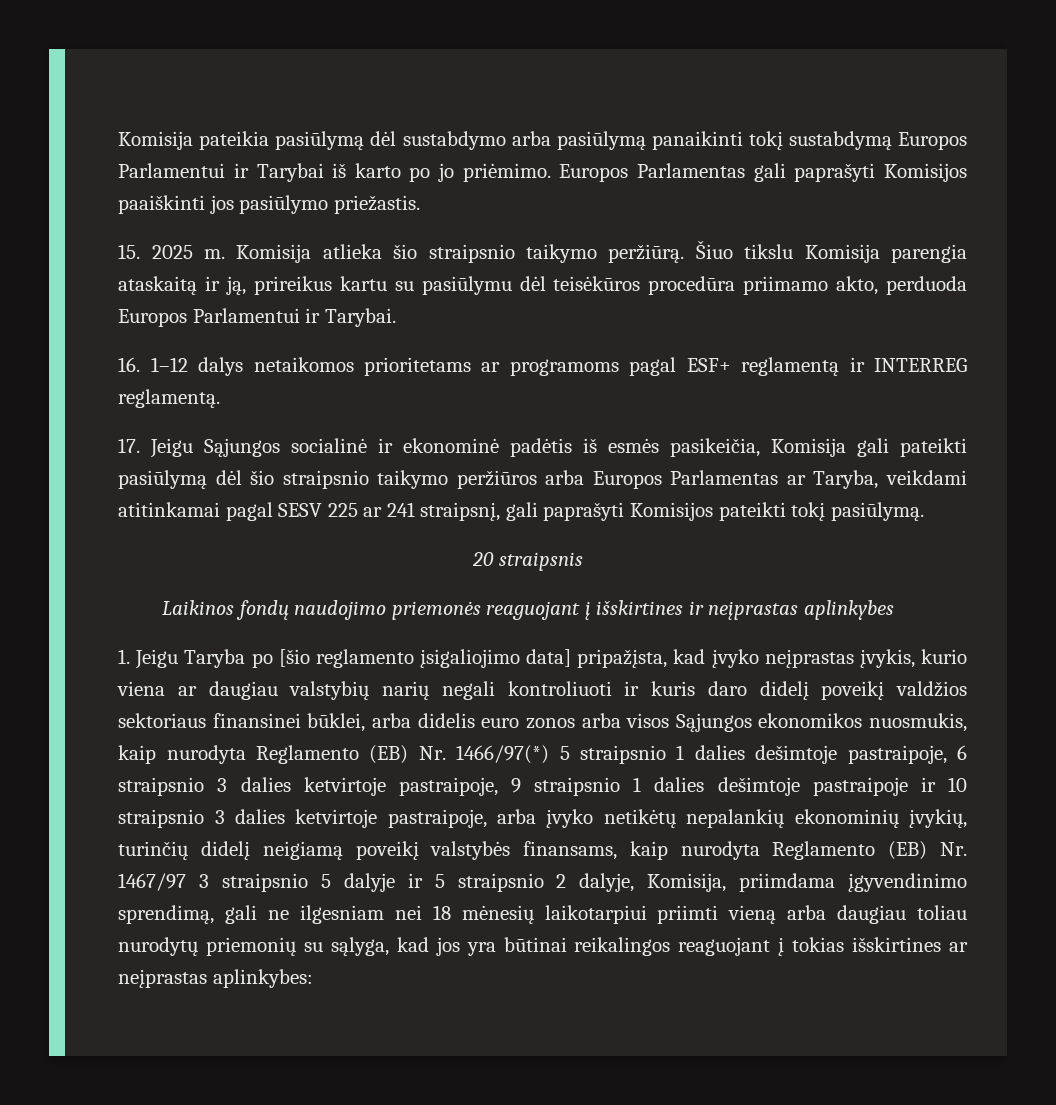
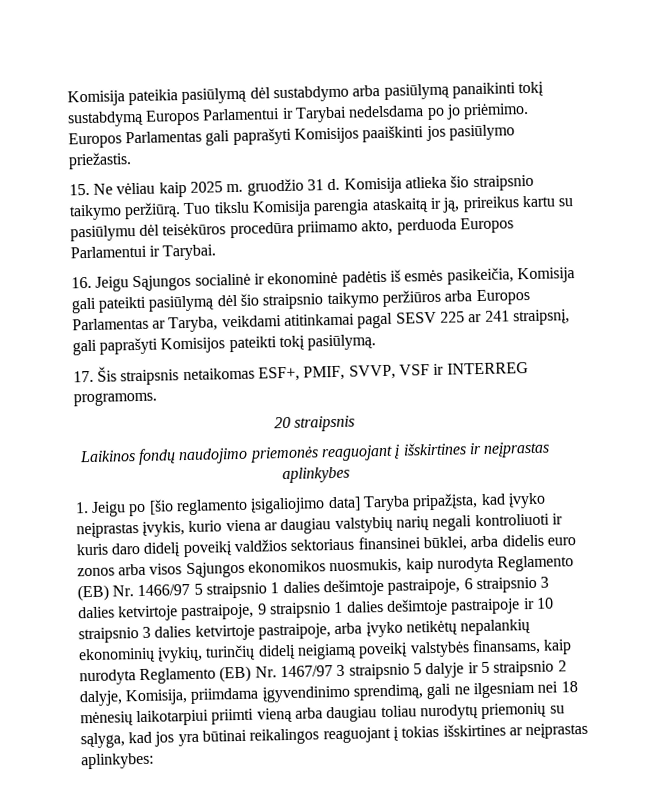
[332,163,401,178] iš karto -> [348,105,425,118] nedelsdama
[151,245,225,259] 2025 m. -> [93,178,341,198] Ne vėliau kaip 2025 m. gruodžio 31 d.
[695,240,733,259] Šiuo -> [183,202,212,215] Tuo
[150,357,968,376] [118,389,221,408] [118,438,141,453] 1–12 dalys netaikomos prioritetams ar programoms pagal ESF+ reglamentą ir INTERREG reglamentą. // 17. -> (92, 282) none
(924, 511) none -> [72,362,529,386] [72,391,157,407] // 17. Šis straipsnis netaikomas ESF+, PMIF, SVVP, VSF ir INTERREG programoms.
[184,649,246,668] Taryba -> (127, 509) none
(572, 658) none -> [363,495,411,512] Taryba
[456,745,550,764] 1466/97(*) -> [137,583,191,597] 1466/97

